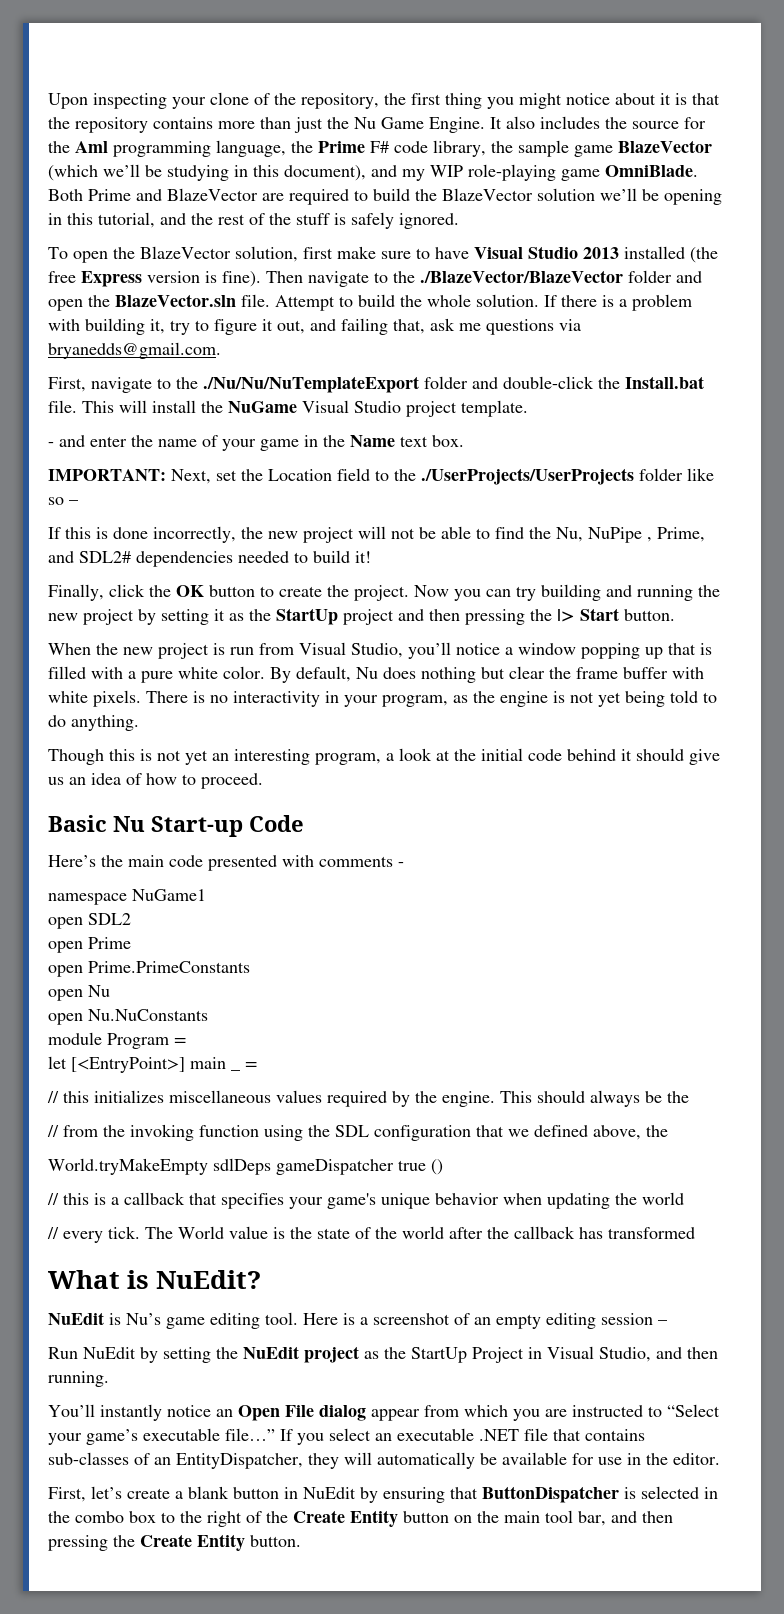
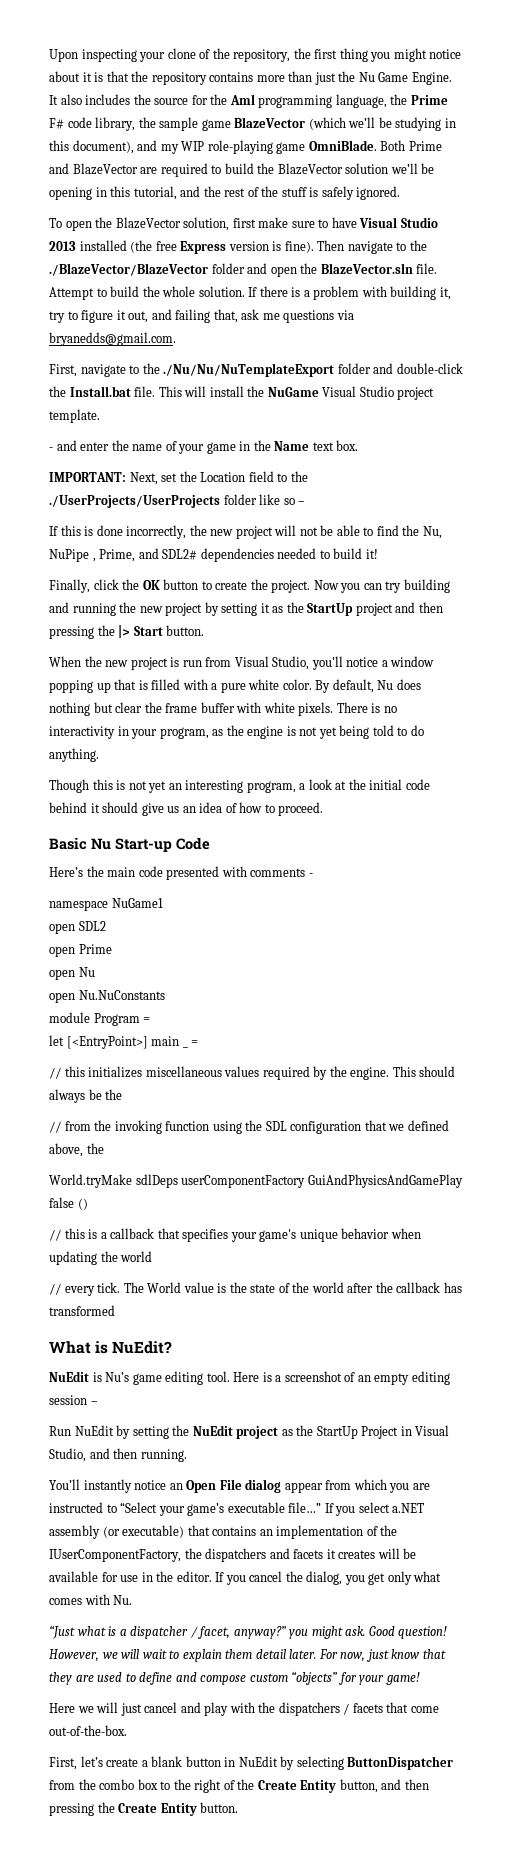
[48,961,250,977] // open Prime.PrimeConstants -> (112, 949) none
[48,1158,426,1175] World.tryMakeEmpty sdlDeps gameDispatcher true -> [49,1174,463,1188] [49,1197,74,1208] World.tryMake sdlDeps userComponentFactory GuiAndPhysicsAndGamePlay false
[375,1428,645,1441] [48,1452,475,1469] an executable .NET file that contains sub-classes of an EntityDispatcher, they will automatically -> [392,1503,425,1513] [49,1525,398,1539] [49,1548,400,1562] a.NET assembly (or executable) that contains an implementation of the IUserComponentFactory, the dispatchers and facets it creates will
(720, 1459) none -> [215,1571,442,1585] [49,1594,133,1605] [49,1625,448,1639] [49,1649,446,1662] [49,1671,420,1685] [49,1702,439,1716] [49,1725,127,1736] If you cancel the dialog, you get only what comes with Nu. // “Just what is a dispatcher / facet, anyway?” you might ask. Good question! However, we will wait to explain them detail later. For now, just know that they are used to define and compose custom “objects” for your game! // Here we will just cancel and play with the dispatchers / facets that come out-of-the-box.
[383,1486,718,1503] ensuring that ButtonDispatcher is selected in -> [296,1756,454,1770] [49,1780,75,1790] selecting ButtonDispatcher from
[403,1510,606,1526] button on the main tool bar, -> [339,1779,378,1793] button,

